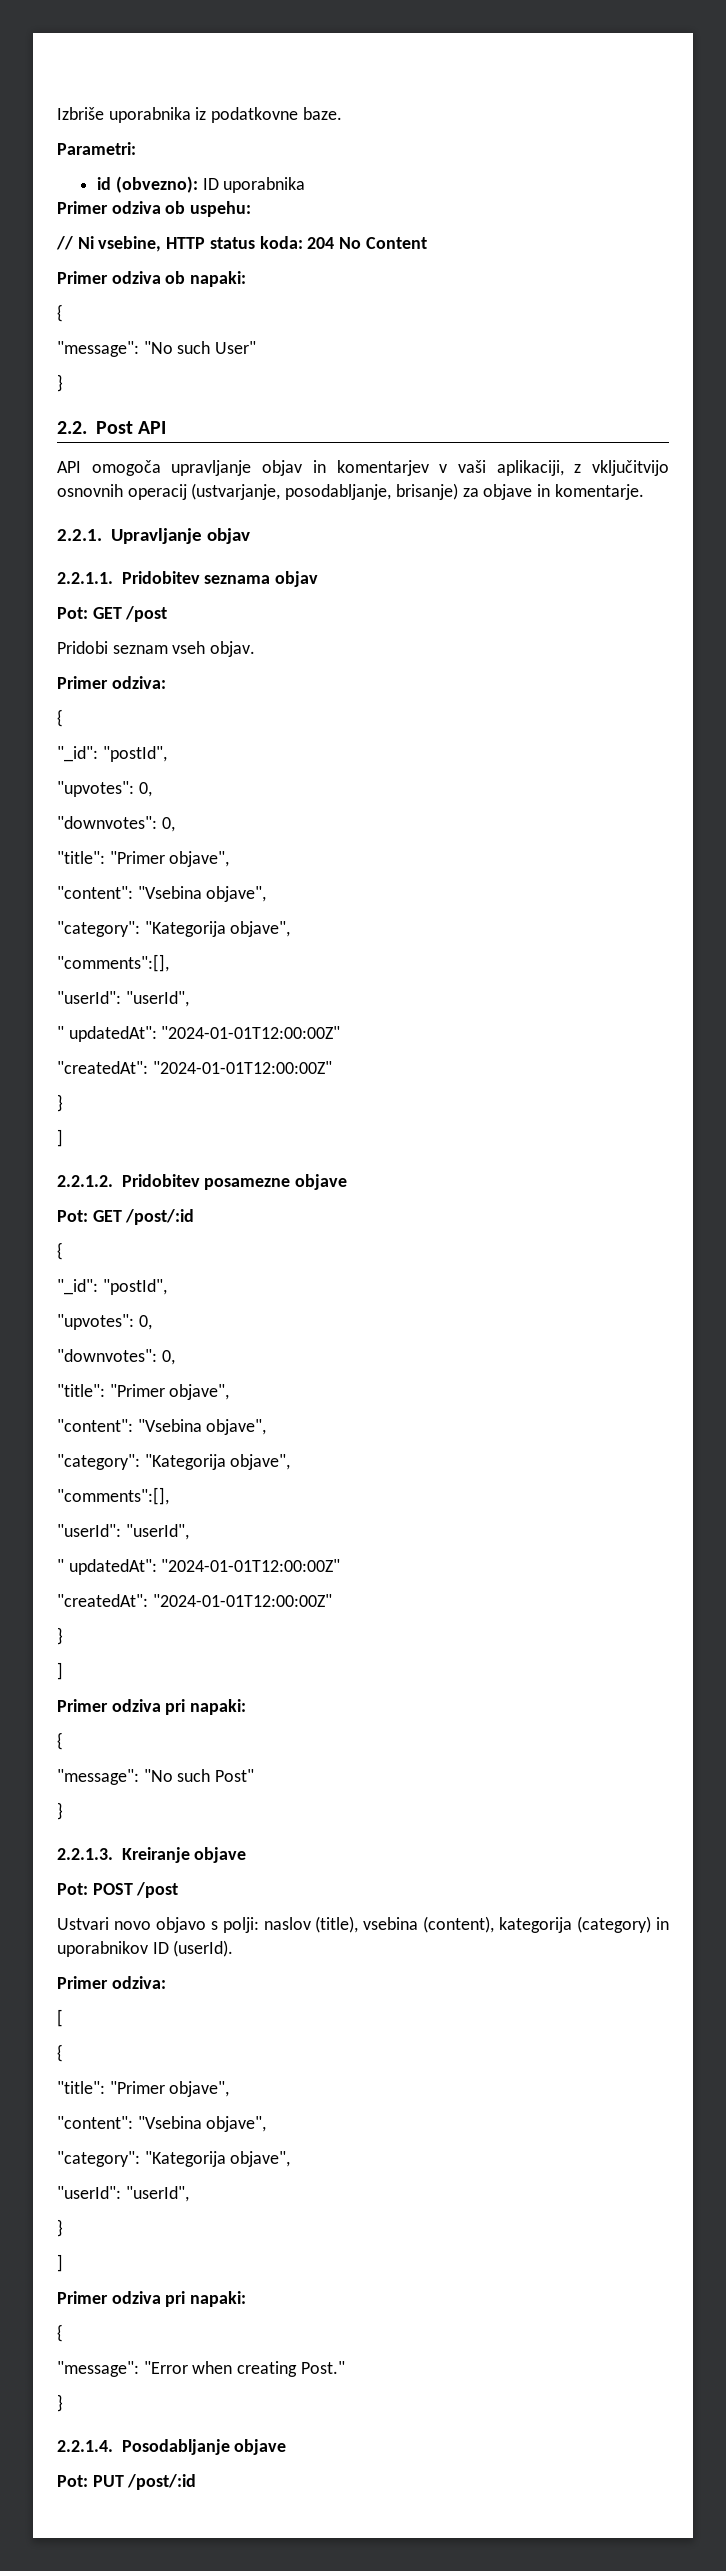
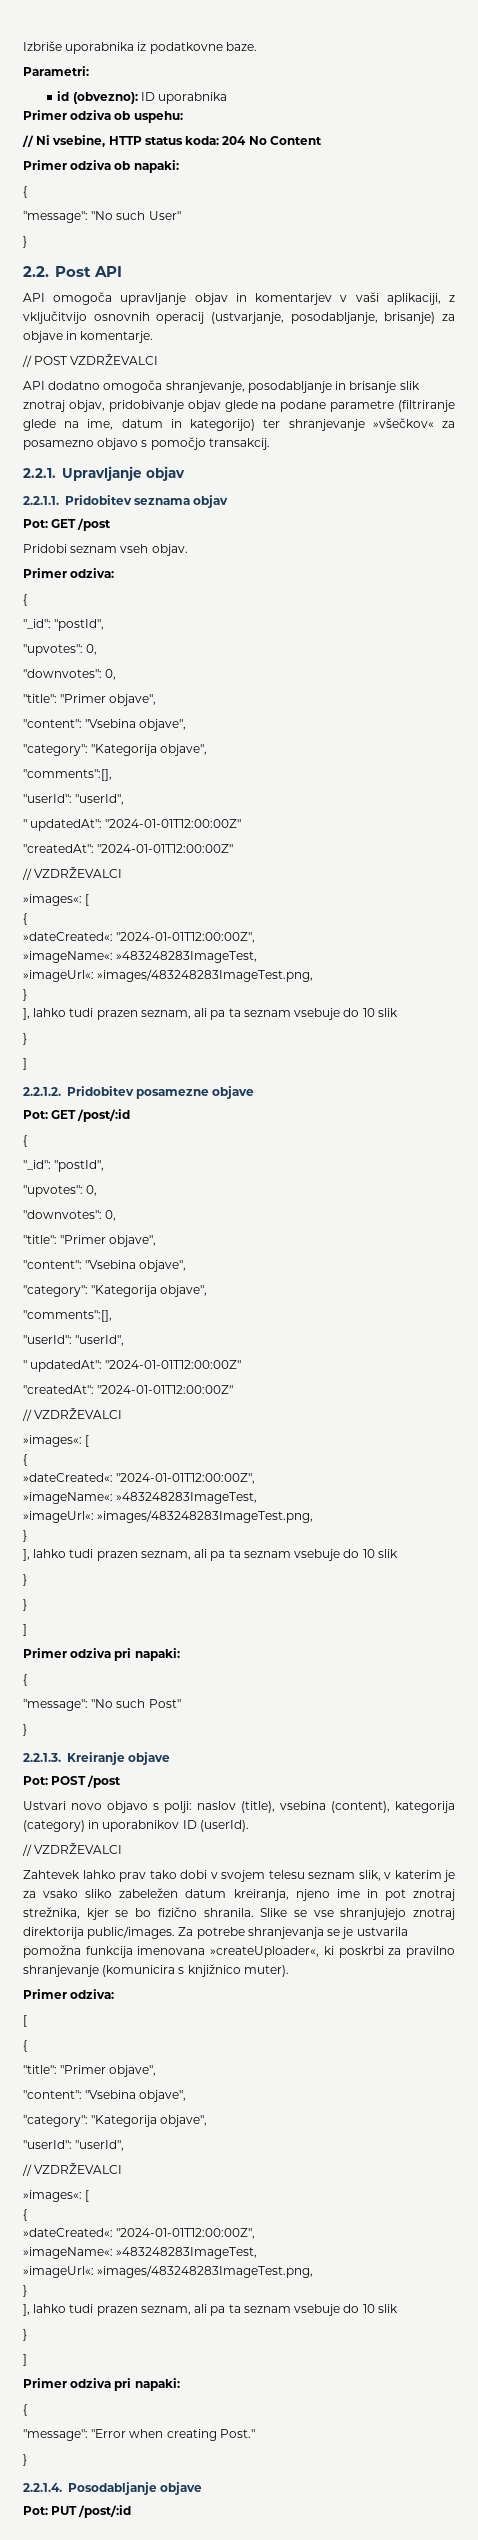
(644, 492) none -> [22,354,159,367] [23,380,420,393] [23,400,455,412] [23,418,456,431] [23,437,270,450] // // POST VZDRŽEVALCI // API dodatno omogoča shranjevanje, posodabljanje in brisanje slik znotraj objav, pridobivanje objav glede na podane parametre (filtriranje glede na ime, datum in kategorijo) ter shranjevanje »všečkov« za posamezno objavo s pomočjo transakcij.
(332, 1067) none -> [22,867,123,880] [23,894,90,906] [23,913,27,925] [23,932,256,943] [23,951,258,963] [23,969,314,982] [23,989,27,1001] [23,1008,398,1020] // // VZDRŽEVALCI // »images«: [ // { // »dateCreated«: "2024-01-01T12:00:00Z", // »imageName«: »483248283ImageTest, // »imageUrl«: »images/483248283ImageTest.png, // } // ], lahko tudi prazen seznam, ali pa ta seznam vsebuje do 10 slik
(332, 1600) none -> [22,1408,123,1421] [23,1435,90,1447] [23,1454,27,1466] [23,1473,256,1484] [23,1492,258,1504] [23,1510,314,1523] [23,1530,27,1542] [23,1549,398,1561] [23,1574,27,1586] // // VZDRŽEVALCI // »images«: [ // { // »dateCreated«: "2024-01-01T12:00:00Z", // »imageName«: »483248283ImageTest, // »imageUrl«: »images/483248283ImageTest.png, // } // ], lahko tudi prazen seznam, ali pa ta seznam vsebuje do 10 slik // }
(234, 1948) none -> [22,1843,123,1856] [23,1870,455,1882] [23,1888,456,1901] [23,1907,455,1920] [23,1926,408,1939] [23,1945,456,1958] [23,1964,289,1977] // // VZDRŽEVALCI // Zahtevek lahko prav tako dobi v svojem telesu seznam slik, v katerim je za vsako sliko zabeležen datum kreiranja, njeno ime in pot znotraj strežnika, kjer se bo fizično shranila. Slike se vse shranjujejo znotraj direktorija public/images. Za potrebe shranjevanja se je ustvarila pomožna funkcija imenovana »createUploader«, ki poskrbi za pravilno shranjevanje (komunicira s knjižnico muter).
(189, 2194) none -> [22,2163,123,2176] [23,2190,90,2202] [23,2209,27,2221] [23,2228,256,2239] [23,2247,258,2259] [23,2265,314,2278] [23,2285,27,2297] [23,2304,398,2316] // // VZDRŽEVALCI // »images«: [ // { // »dateCreated«: "2024-01-01T12:00:00Z", // »imageName«: »483248283ImageTest, // »imageUrl«: »images/483248283ImageTest.png, // } // ], lahko tudi prazen seznam, ali pa ta seznam vsebuje do 10 slik

